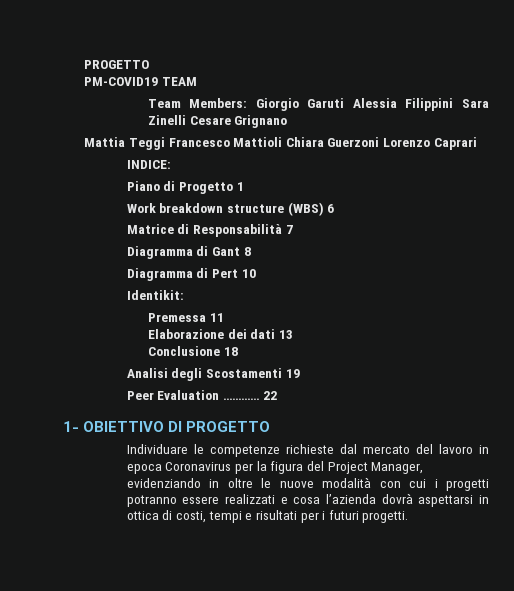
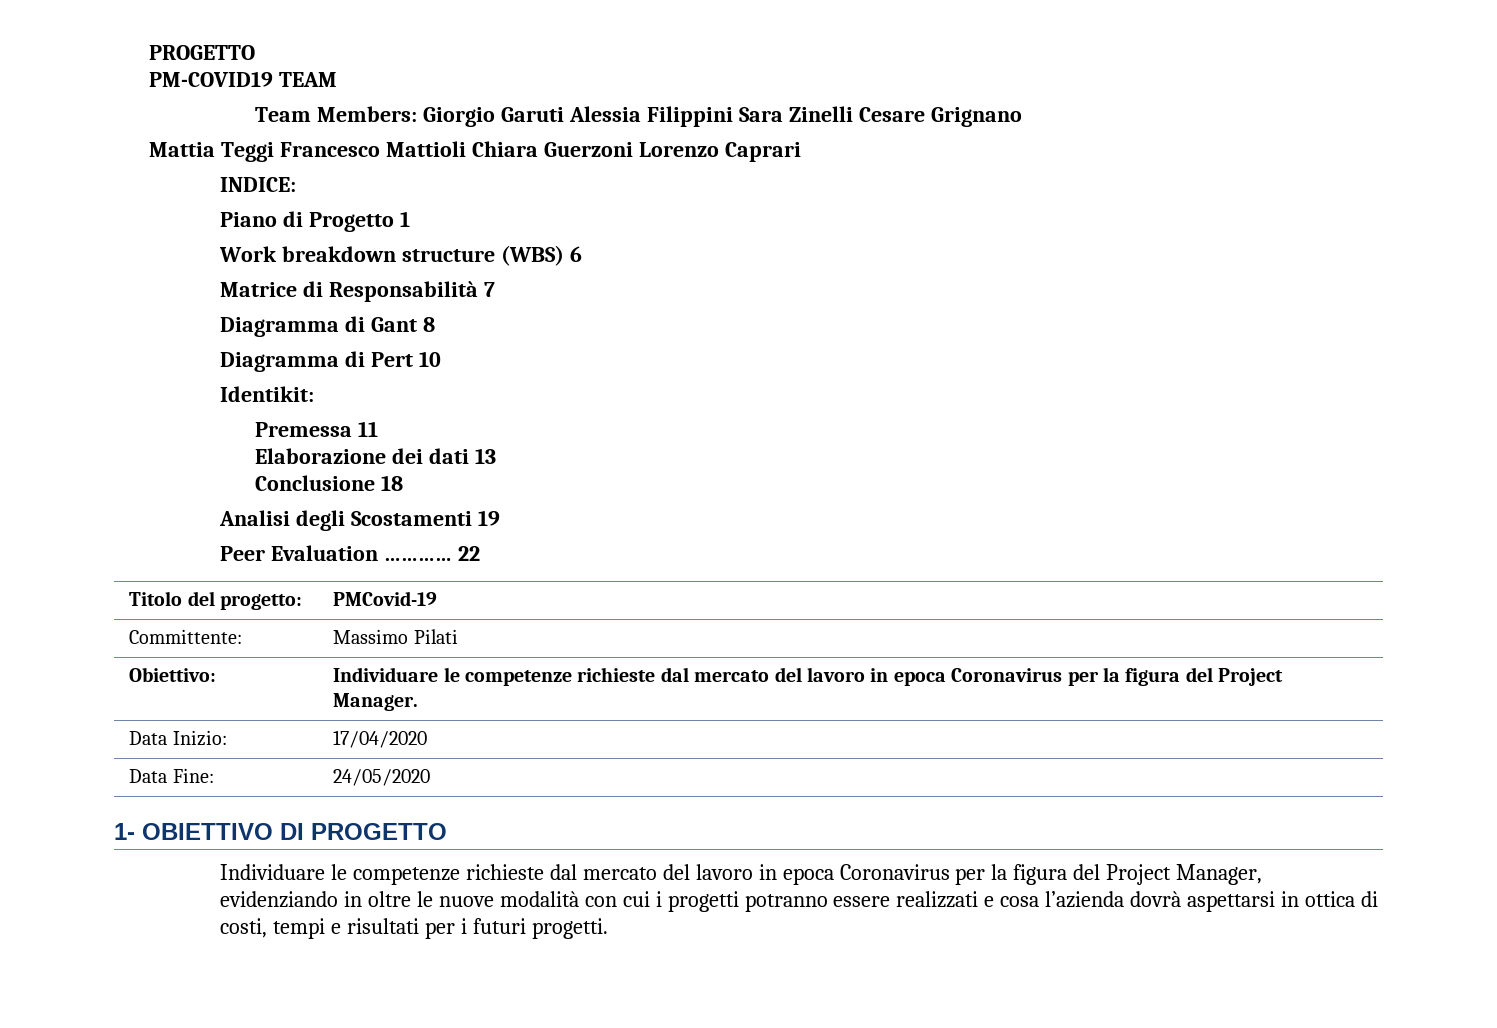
(277, 395) none -> [129,591,302,610] [333,591,438,606] [129,629,243,644] [333,629,458,644] [129,667,217,682] [333,667,1284,686] [333,693,419,711] [129,730,227,746] [333,730,428,748] [129,768,214,783] [333,769,431,786] // Titolo del progetto: | PMCovid-19 // Committente: | Massimo Pilati // Obiettivo: | Individuare le competenze richieste dal mercato del lavoro in epoca Coronavirus per la figura del Project Manager. // Data Inizio: | 17/04/2020 // Data Fine: | 24/05/2020

